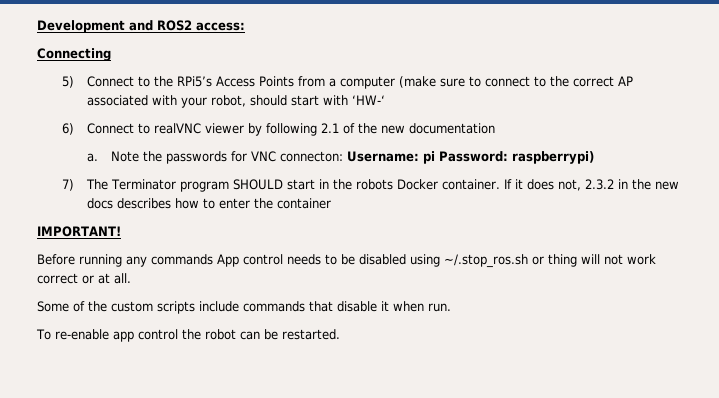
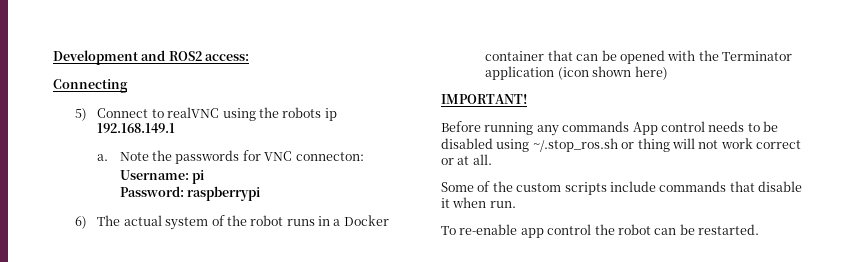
[153,76,633,89] [86,95,385,108] [61,123,495,136] the RPi5’s Access Points from a computer (make sure to connect to the correct AP associated with your robot, should start with ‘HW-‘ // 6) Connect to realVNC viewer by following 2.1 of the new documentation -> [167,107,337,121] [97,123,176,133] realVNC using the robots ip 192.168.149.1
(344, 156) none -> (364, 156) //
[439,151,595,164] [61,179,679,192] [86,198,331,209] Password: raspberrypi) // 7) The Terminator program SHOULD start in the robots Docker container. If it does not, 2.3.2 in the new docs describes how to enter the container -> [119,186,260,201] [75,215,389,230] [485,50,793,64] [485,66,668,80] // Password: raspberrypi // 6) The actual system of the robot runs in a Docker container that can be opened with the Terminator application (icon shown here)

